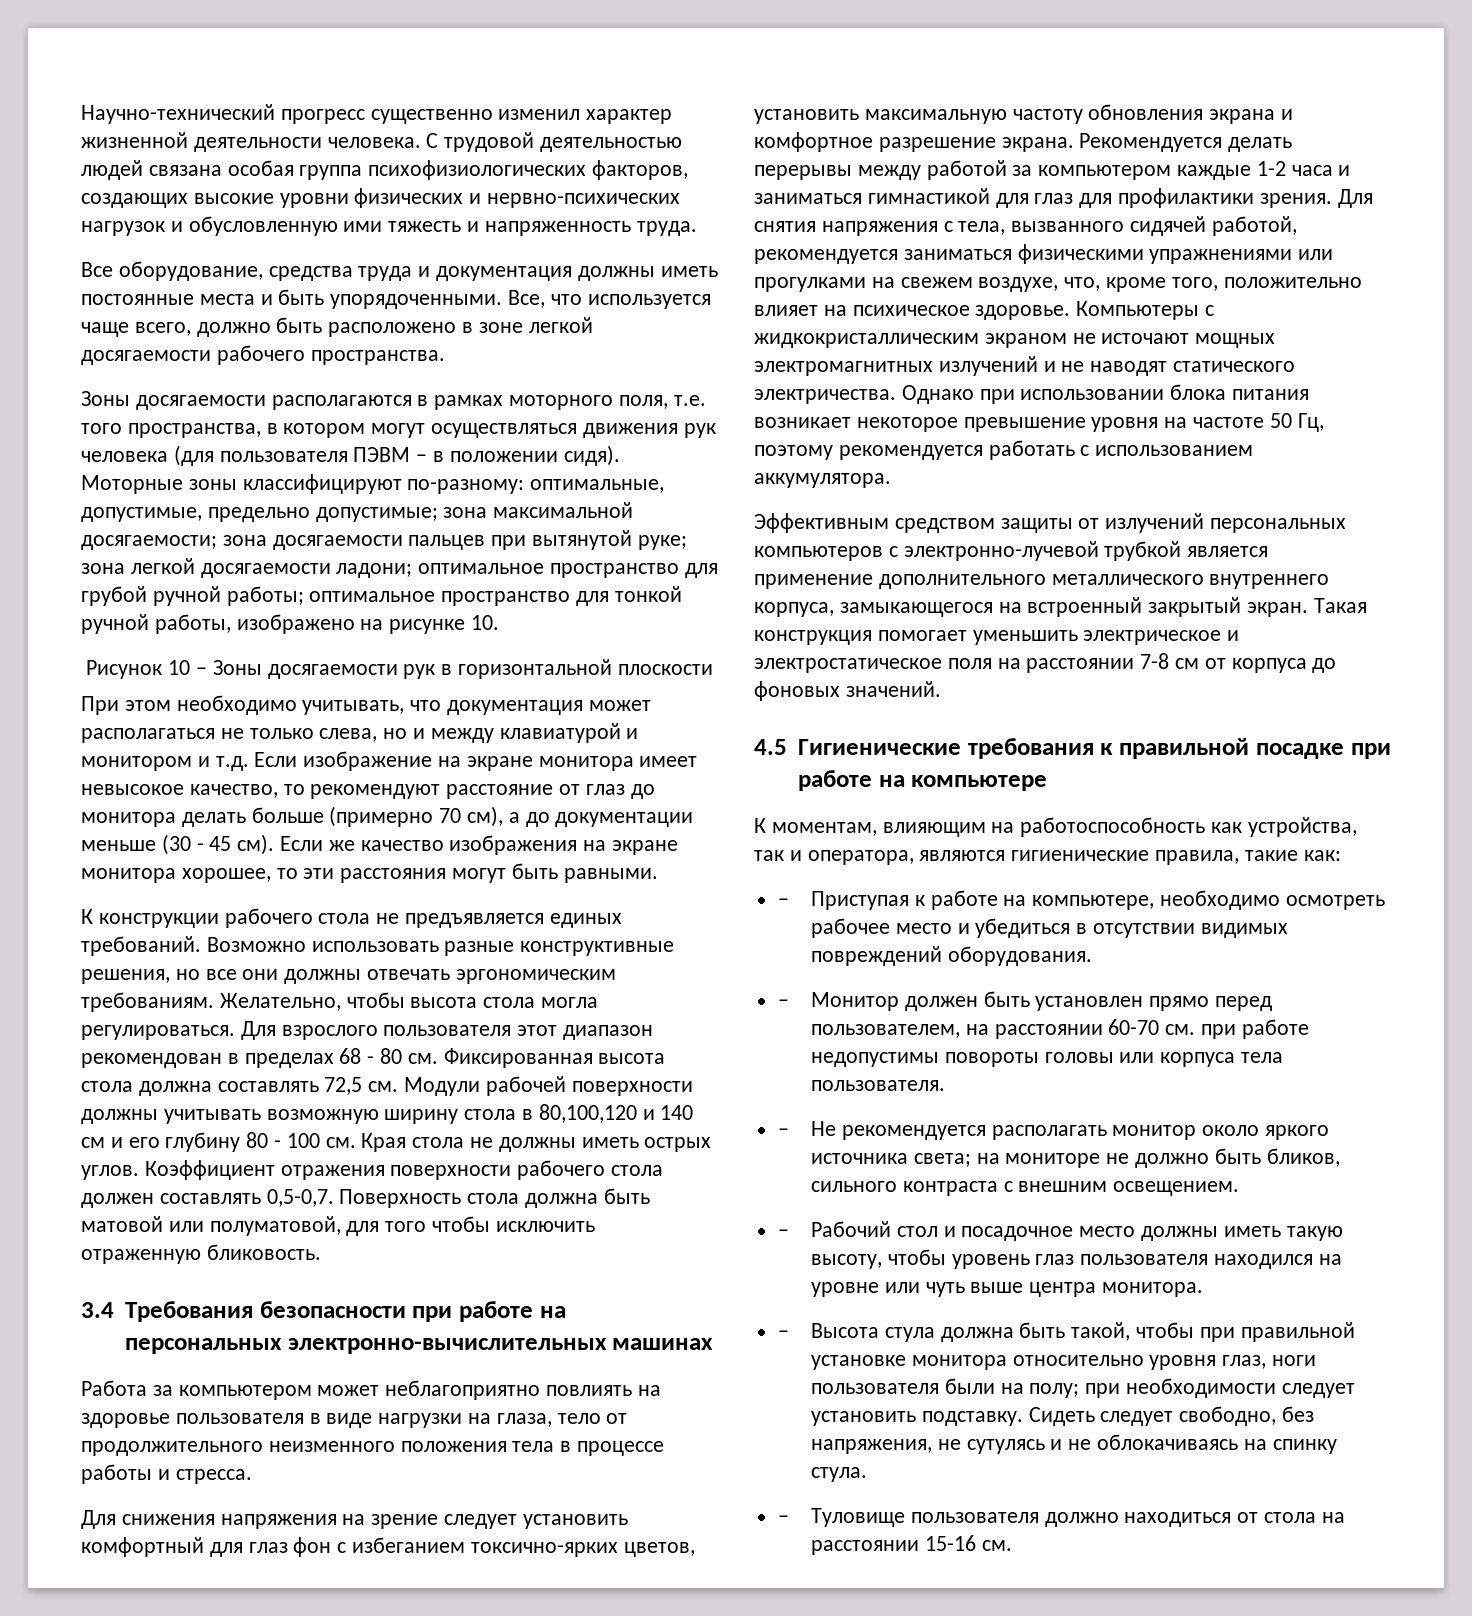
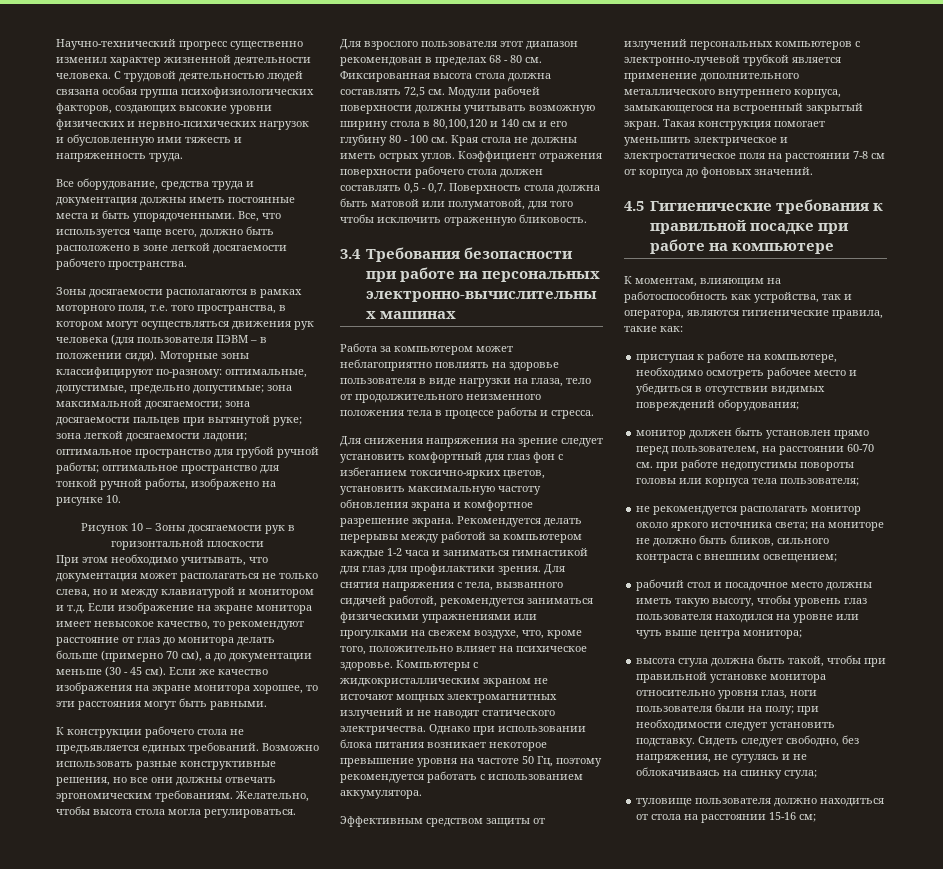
[266,1189,334,1207] 0,5-0,7. -> [404,183,446,194] 0,5 - 0,7.
[777,891,909,910] – Приступая -> [636,354,695,363] приступая
[947,946,1092,966] [777,992,899,1011] оборудования. // – Монитор -> [718,399,800,411] [636,430,687,439] оборудования; // монитор
[810,1080,945,1091] [777,1121,836,1136] пользователя. // – Не -> [780,478,860,486] [636,506,651,512] пользователя; // не
[1113,1181,1240,1196] [777,1221,891,1237] освещением. // – Рабочий -> [763,554,838,563] [636,579,685,591] освещением; // рабочий
[1102,1282,1204,1297] [777,1323,879,1338] монитора. // – Высота -> [743,630,803,639] [636,658,676,664] монитора; // высота
[810,1467,867,1482] [777,1508,905,1527] стула. // – Туловище -> [784,770,818,779] [636,798,693,807] стула; // туловище
[981,1540,1012,1551] см. -> [799,814,817,822] см;

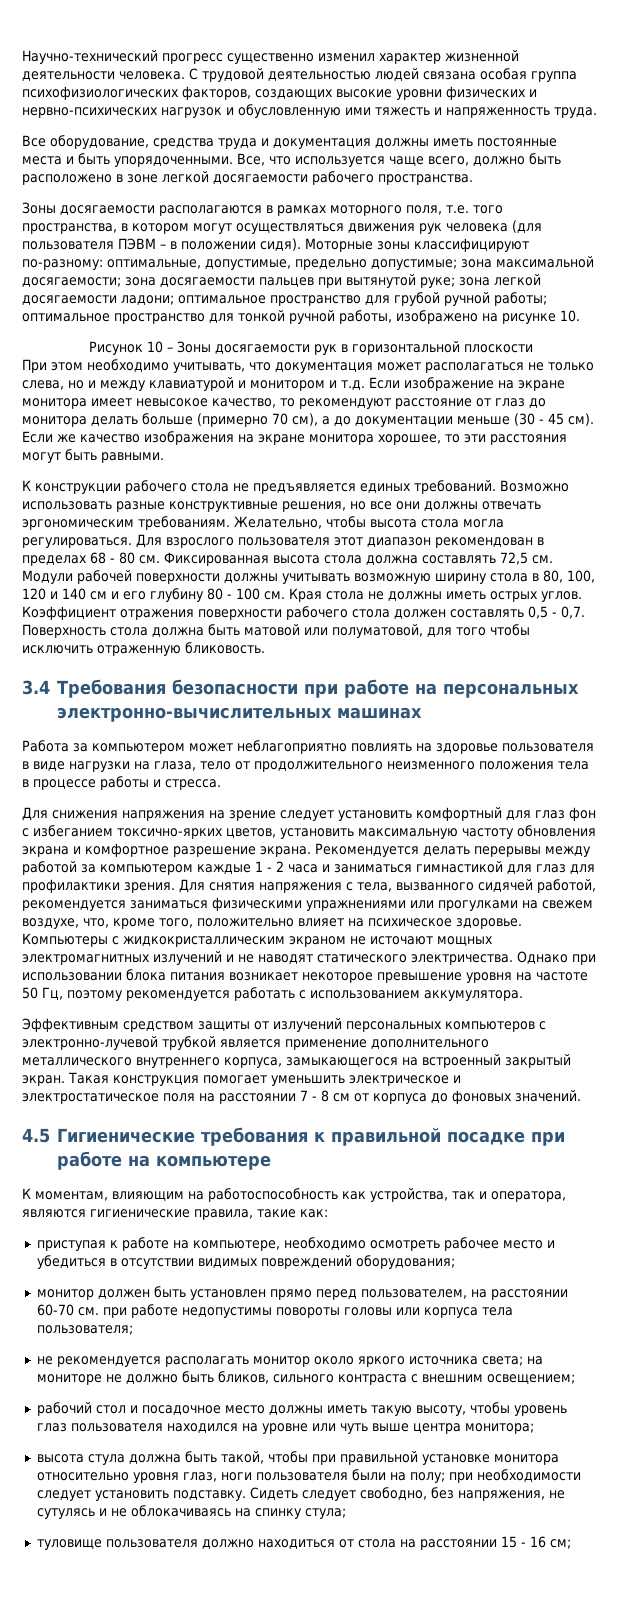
[433,119,487,130] 80,100,120 -> [543,570,595,583] [22,588,46,600] 80, 100, 120
[387,548,402,556] 1-2 -> [255,861,284,872] 1 - 2
[853,151,868,159] 7-8 -> [300,1090,329,1102] 7 - 8
[769,812,797,820] 15-16 -> [500,1536,546,1548] 15 - 16

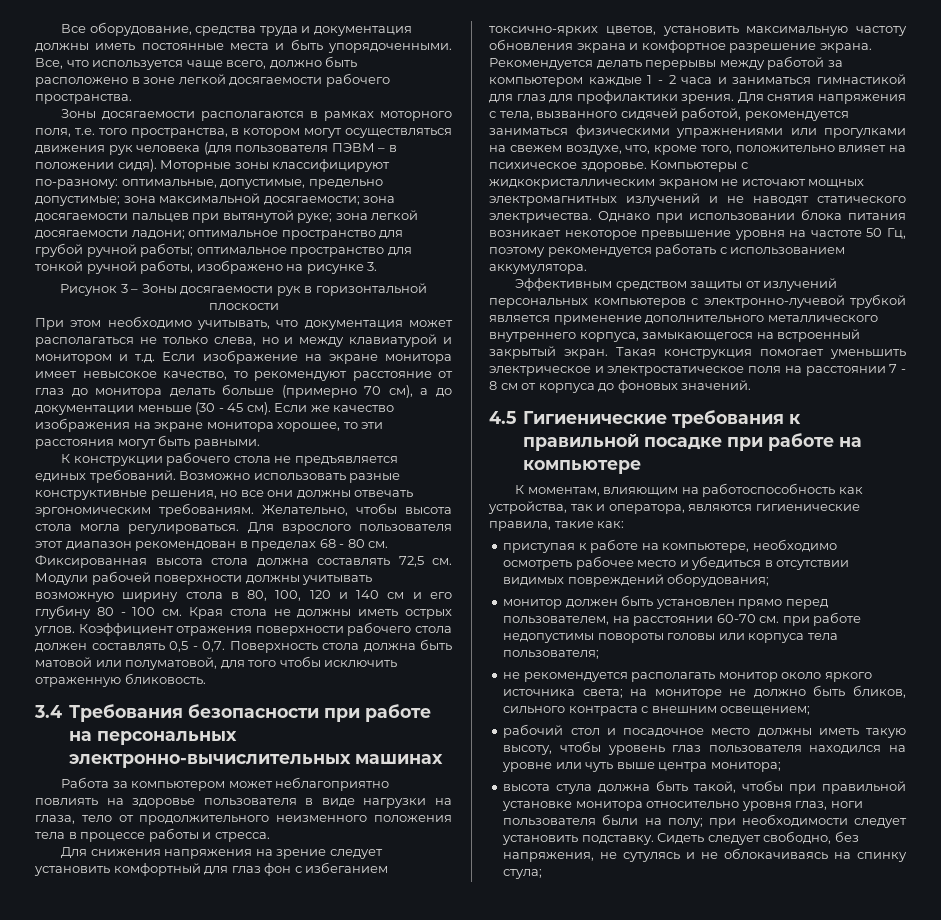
[22,50,519,64] [22,68,577,82] [22,86,537,100] [22,104,597,118] Научно-технический прогресс существенно изменил характер жизненной деятельности человека. С трудовой деятельностью людей связана особая группа психофизиологических факторов, создающих высокие уровни физических и нервно-психических нагрузок и обусловленную ими тяжесть и напряженность труда. // -> (61, 28) none
[560,310,580,322] 10. -> [367,262,378,271] 3.
[146,341,163,353] 10 -> [120,284,128,293] 3
[36,1536,571,1550] // туловище пользователя должно находиться от стола на расстоянии 15 - 16 см; -> (543, 874) none

